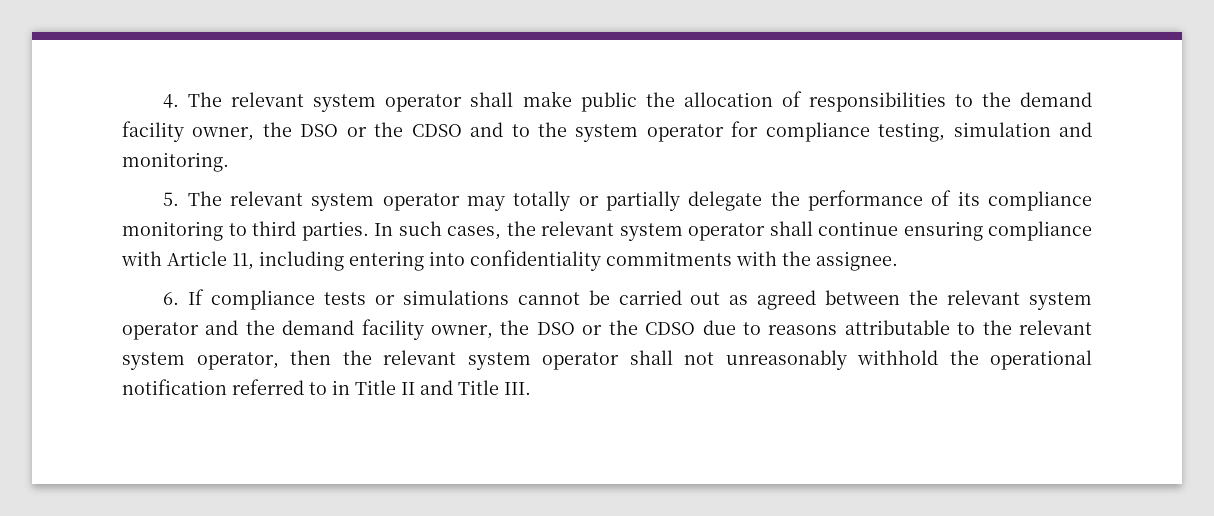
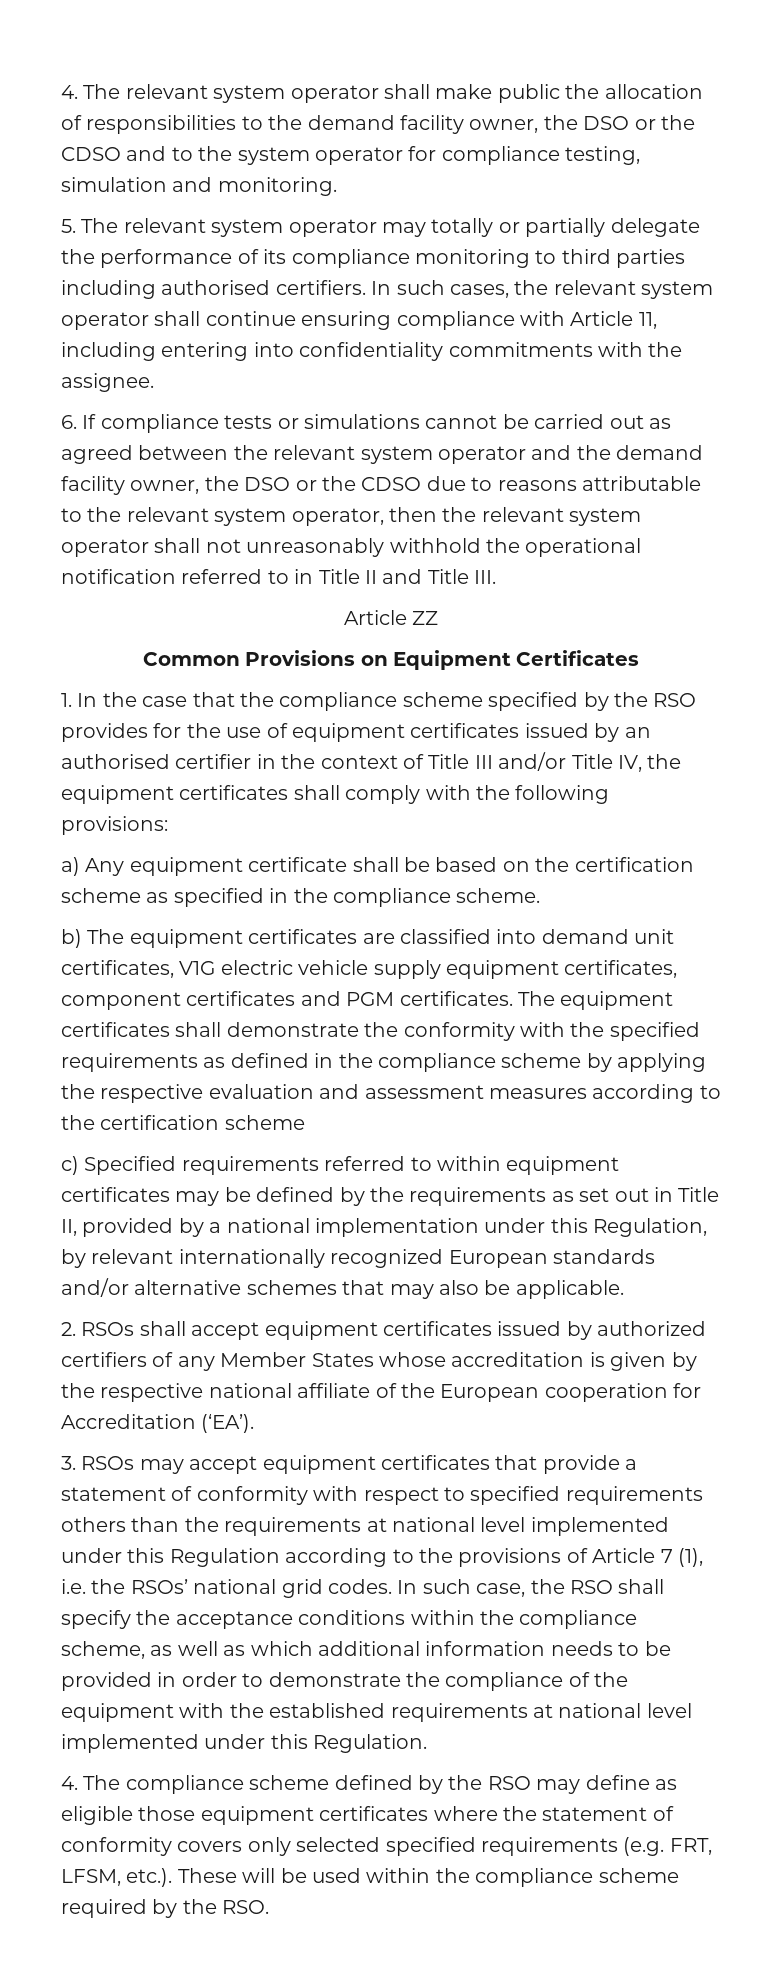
[301,221,369,241] parties. -> [616,249,686,268] [61,280,366,299] parties including authorised certifiers.
(531, 388) none -> [343,610,439,625] [142,650,640,670] [61,692,697,711] [61,723,651,742] [61,752,682,772] [61,785,610,804] [61,816,168,835] [61,857,694,876] [61,888,541,907] [61,929,675,948] [61,960,678,979] [61,991,674,1010] [61,1022,700,1041] [61,1053,707,1072] [61,1084,721,1103] [61,1115,305,1130] [61,1156,620,1175] [61,1187,720,1206] [61,1218,708,1237] [61,1249,655,1268] [61,1278,624,1299] [61,1321,707,1340] [61,1352,697,1371] [61,1383,702,1402] [61,1414,255,1433] [61,1455,638,1474] [61,1486,703,1505] [61,1517,669,1536] [61,1548,703,1567] [61,1579,665,1598] [61,1610,638,1629] [61,1641,671,1659] [61,1672,629,1691] [61,1703,692,1722] [61,1734,428,1753] [61,1775,677,1794] [61,1806,674,1825] [61,1837,712,1856] [61,1868,679,1887] [61,1899,270,1918] // Article ZZ // Common Provisions on Equipment Certificates // 1. In the case that the compliance scheme specified by the RSO provides for the use of equipment certificates issued by an authorised certifier in the context of Title III and/or Title IV, the equipment certificates shall comply with the following provisions: // a) Any equipment certificate shall be based on the certification scheme as specified in the compliance scheme. // b) The equipment certificates are classified into demand unit certificates, V1G electric vehicle supply equipment certificates, component certificates and PGM certificates. The equipment certificates shall demonstrate the conformity with the specified requirements as defined in the compliance scheme by applying the respective evaluation and assessment measures according to the certification scheme // c) Specified requirements referred to within equipment certificates may be defined by the requirements as set out in Title II, provided by a national implementation under this Regulation, by relevant internationally recognized European standards and/or alternative schemes that may also be applicable. // 2. RSOs shall accept equipment certificates issued by authorized certifiers of any Member States whose accreditation is given by the respective national affiliate of the European cooperation for Accreditation (‘EA’). // 3. RSOs may accept equipment certificates that provide a statement of conformity with respect to specified requirements others than the requirements at national level implemented under this Regulation according to the provisions of Article 7 (1), i.e. the RSOs’ national grid codes. In such case, the RSO shall specify the acceptance conditions within the compliance scheme, as well as which additional information needs to be provided in order to demonstrate the compliance of the equipment with the established requirements at national level implemented under this Regulation. // 4. The compliance scheme defined by the RSO may define as eligible those equipment certificates where the statement of conformity covers only selected specified requirements (e.g. FRT, LFSM, etc.). These will be used within the compliance scheme required by the RSO.

